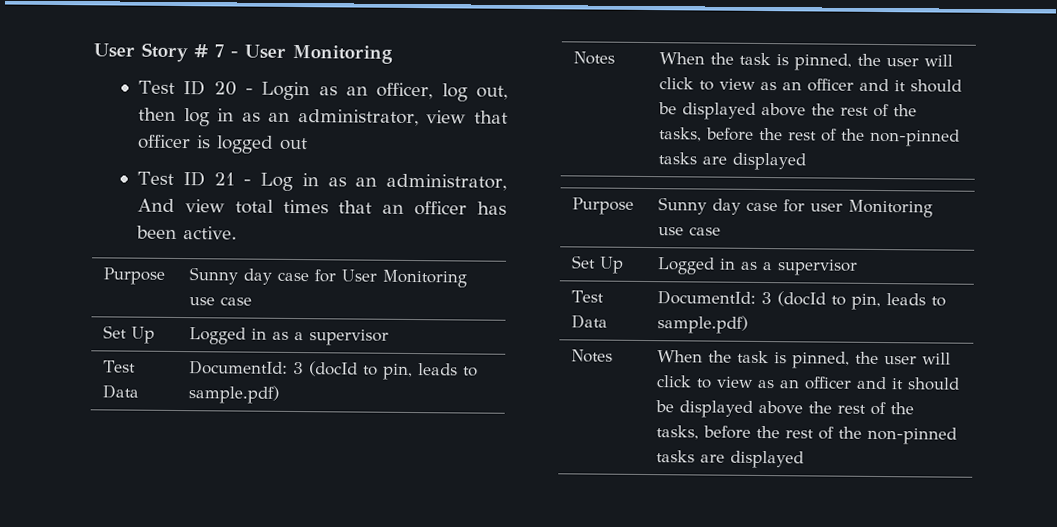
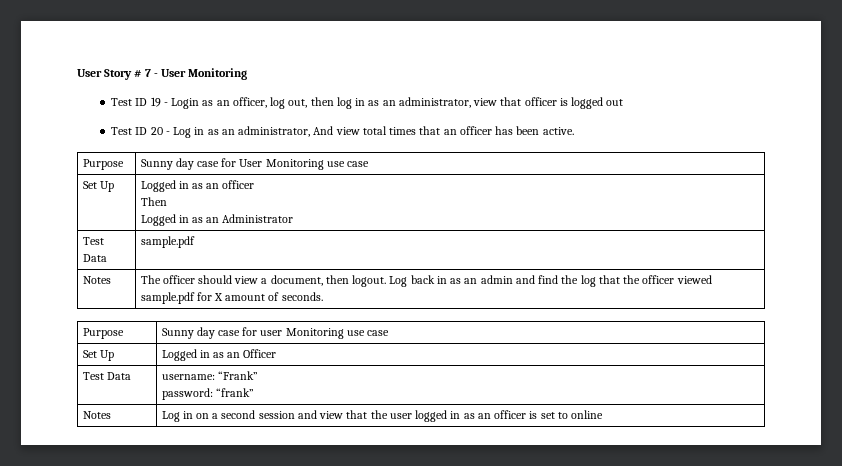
[213,81,237,96] 20 -> [150,97,161,107] 19
[213,172,235,186] 21 -> [150,127,163,135] 20
[293,329,389,346] [102,360,136,373] [101,384,139,399] [188,360,478,381] [187,385,279,404] [572,51,615,65] [658,52,953,71] [658,77,962,93] [657,102,917,120] [658,127,960,147] [657,152,806,171] a supervisor // Test Data | DocumentId: 3 (docId to pin, leads to sample.pdf) // Notes | When the task is pinned, the user will click to view as an officer and it should be displayed above the rest of the tasks, before the rest of the non-pinned tasks are displayed -> [206,180,255,189] [140,197,167,206] [140,214,294,226] [82,237,104,245] [82,254,107,262] [140,236,195,248] [82,276,111,284] [140,275,712,287] [140,292,323,304] an officer // Then // Logged in as an Administrator // Test Data | sample.pdf // Notes | The officer should view a document, then logout. Log back in as an admin and find the log that the officer viewed sample.pdf for X amount of seconds.
[761,259,858,276] [570,290,604,303] [570,314,608,329] [656,290,946,311] [656,315,748,334] [570,349,613,363] [656,350,951,369] [655,375,960,391] [654,400,914,418] [655,425,957,445] [655,450,804,469] a supervisor // Test Data | DocumentId: 3 (docId to pin, leads to sample.pdf) // Notes | When the task is pinned, the user will click to view as an officer and it should be displayed above the rest of the tasks, before the rest of the non-pinned tasks are displayed -> [227,349,277,358] [82,372,131,380] [161,371,258,380] [161,388,254,400] [82,411,111,419] [161,410,604,422] an Officer // Test Data | username: “Frank” // password: “frank” // Notes | Log in on a second session and view that the user logged in as an officer is set to online

